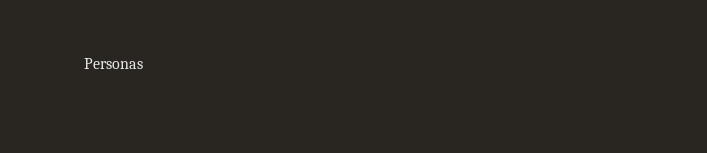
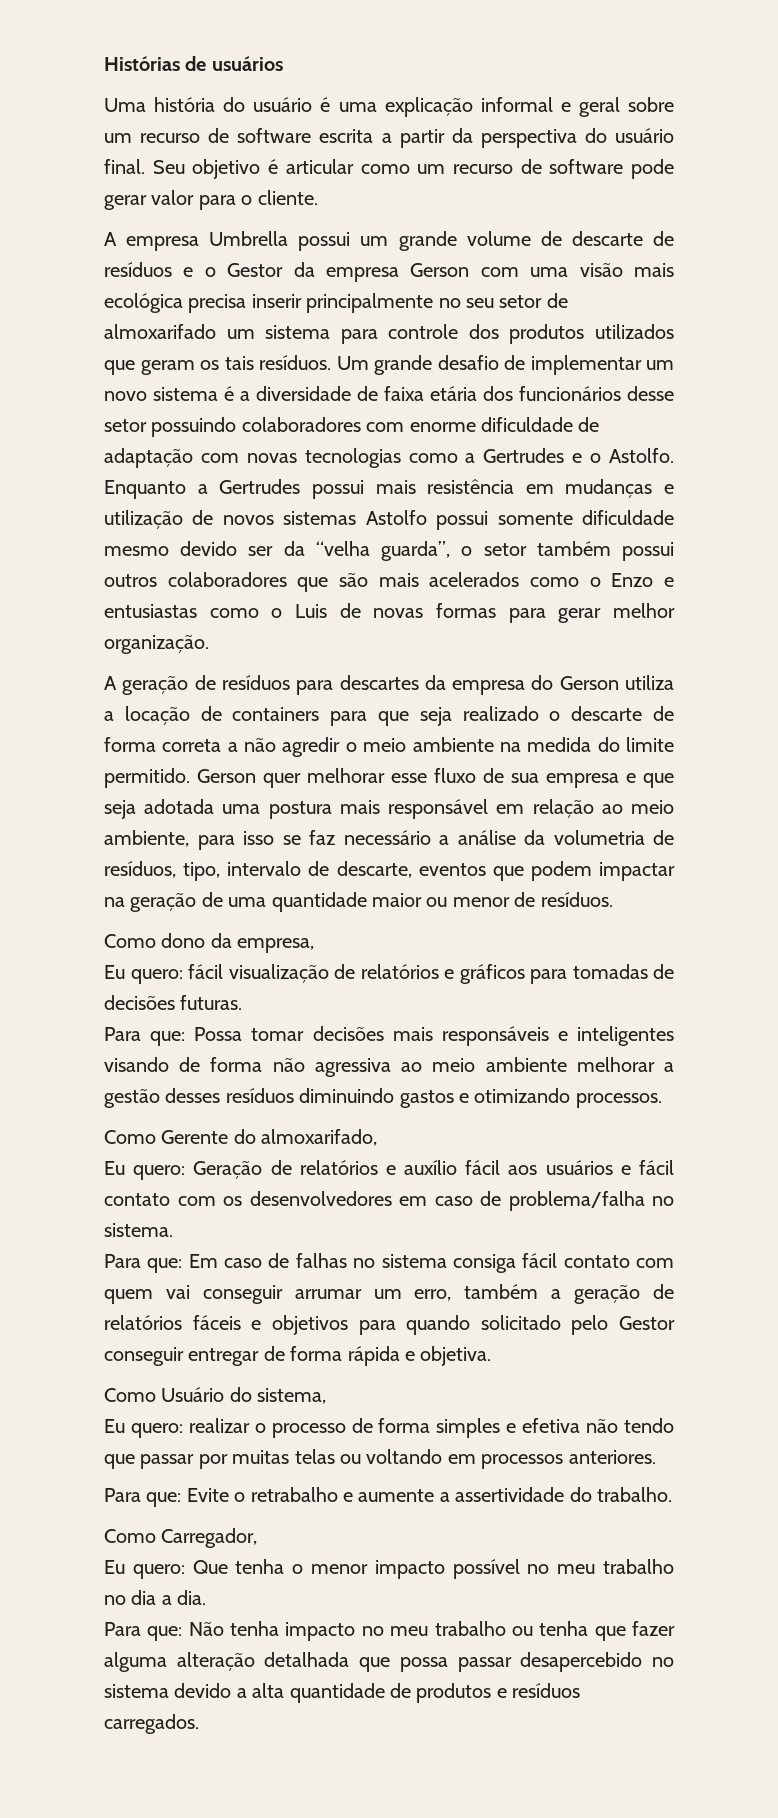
[84,58,143,69] Personas -> [104,56,283,71] [104,97,675,117] [104,128,675,148] [104,159,674,179] [104,190,318,210] [104,231,674,251] [104,262,674,282] [104,293,568,313] [104,324,674,344] [104,355,674,375] [104,386,674,401] [104,417,600,437] [104,448,675,468] [104,479,674,499] [104,510,674,530] [104,541,674,561] [104,572,675,592] [104,603,675,623] [104,635,209,654] [104,675,674,695] [104,706,674,726] [104,737,675,757] [104,768,674,788] [104,799,674,819] [104,830,674,850] [104,861,675,881] [104,892,613,912] [104,933,315,953] [104,964,674,984] [104,995,243,1010] [104,1026,674,1046] [104,1057,674,1077] [104,1088,662,1108] [104,1129,378,1146] [104,1160,674,1180] [104,1191,674,1211] [104,1223,173,1237] [104,1253,675,1273] [104,1284,675,1304] [104,1315,675,1335] [104,1346,492,1366] [104,1387,327,1404] [104,1418,675,1438] [104,1449,656,1469] [104,1487,672,1507] [104,1528,258,1548] [104,1559,674,1579] [104,1590,207,1605] [104,1621,676,1641] [104,1652,674,1672] [104,1683,581,1703] [104,1714,199,1734] Histórias de usuários // Uma história do usuário é uma explicação informal e geral sobre um recurso de software escrita a partir da perspectiva do usuário final. Seu objetivo é articular como um recurso de software pode gerar valor para o cliente. // A empresa Umbrella possui um grande volume de descarte de resíduos e o Gestor da empresa Gerson com uma visão mais ecológica precisa inserir principalmente no seu setor de almoxarifado um sistema para controle dos produtos utilizados que geram os tais resíduos. Um grande desafio de implementar um novo sistema é a diversidade de faixa etária dos funcionários desse setor possuindo colaboradores com enorme dificuldade de adaptação com novas tecnologias como a Gertrudes e o Astolfo. Enquanto a Gertrudes possui mais resistência em mudanças e utilização de novos sistemas Astolfo possui somente dificuldade mesmo devido ser da “velha guarda”, o setor também possui outros colaboradores que são mais acelerados como o Enzo e entusiastas como o Luis de novas formas para gerar melhor organização. // A geração de resíduos para descartes da empresa do Gerson utiliza a locação de containers para que seja realizado o descarte de forma correta a não agredir o meio ambiente na medida do limite permitido. Gerson quer melhorar esse fluxo de sua empresa e que seja adotada uma postura mais responsável em relação ao meio ambiente, para isso se faz necessário a análise da volumetria de resíduos, tipo, intervalo de descarte, eventos que podem impactar na geração de uma quantidade maior ou menor de resíduos. // Como dono da empresa, // Eu quero: fácil visualização de relatórios e gráficos para tomadas de decisões futuras. // Para que: Possa tomar decisões mais responsáveis e inteligentes visando de forma não agressiva ao meio ambiente melhorar a gestão desses resíduos diminuindo gastos e otimizando processos. // Como Gerente do almoxarifado, // Eu quero: Geração de relatórios e auxílio fácil aos usuários e fácil contato com os desenvolvedores em caso de problema/falha no sistema. // Para que: Em caso de falhas no sistema consiga fácil contato com quem vai conseguir arrumar um erro, também a geração de relatórios fáceis e objetivos para quando solicitado pelo Gestor conseguir entregar de forma rápida e objetiva. // Como Usuário do sistema, // Eu quero: realizar o processo de forma simples e efetiva não tendo que passar por muitas telas ou voltando em processos anteriores. // Para que: Evite o retrabalho e aumente a assertividade do trabalho. // Como Carregador, // Eu quero: Que tenha o menor impacto possível no meu trabalho no dia a dia. // Para que: Não tenha impacto no meu trabalho ou tenha que fazer alguma alteração detalhada que possa passar desapercebido no sistema devido a alta quantidade de produtos e resíduos carregados.

